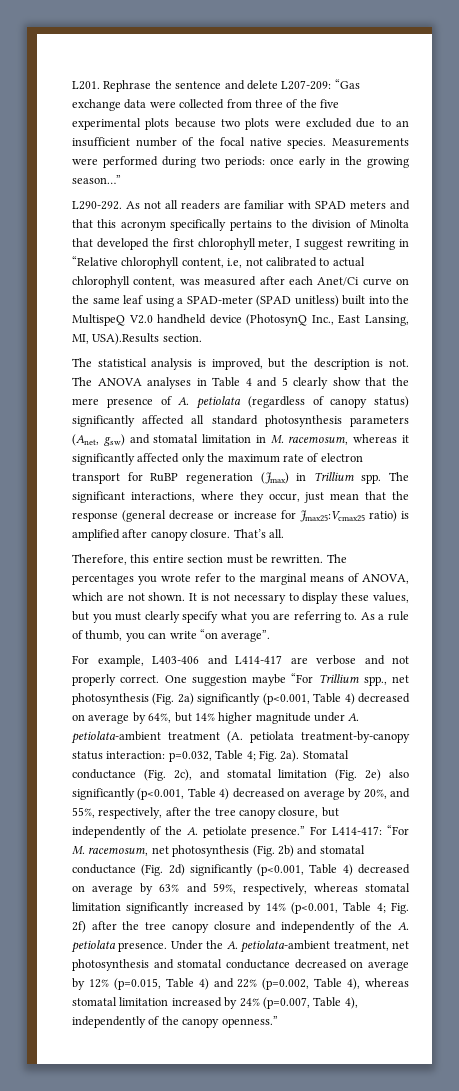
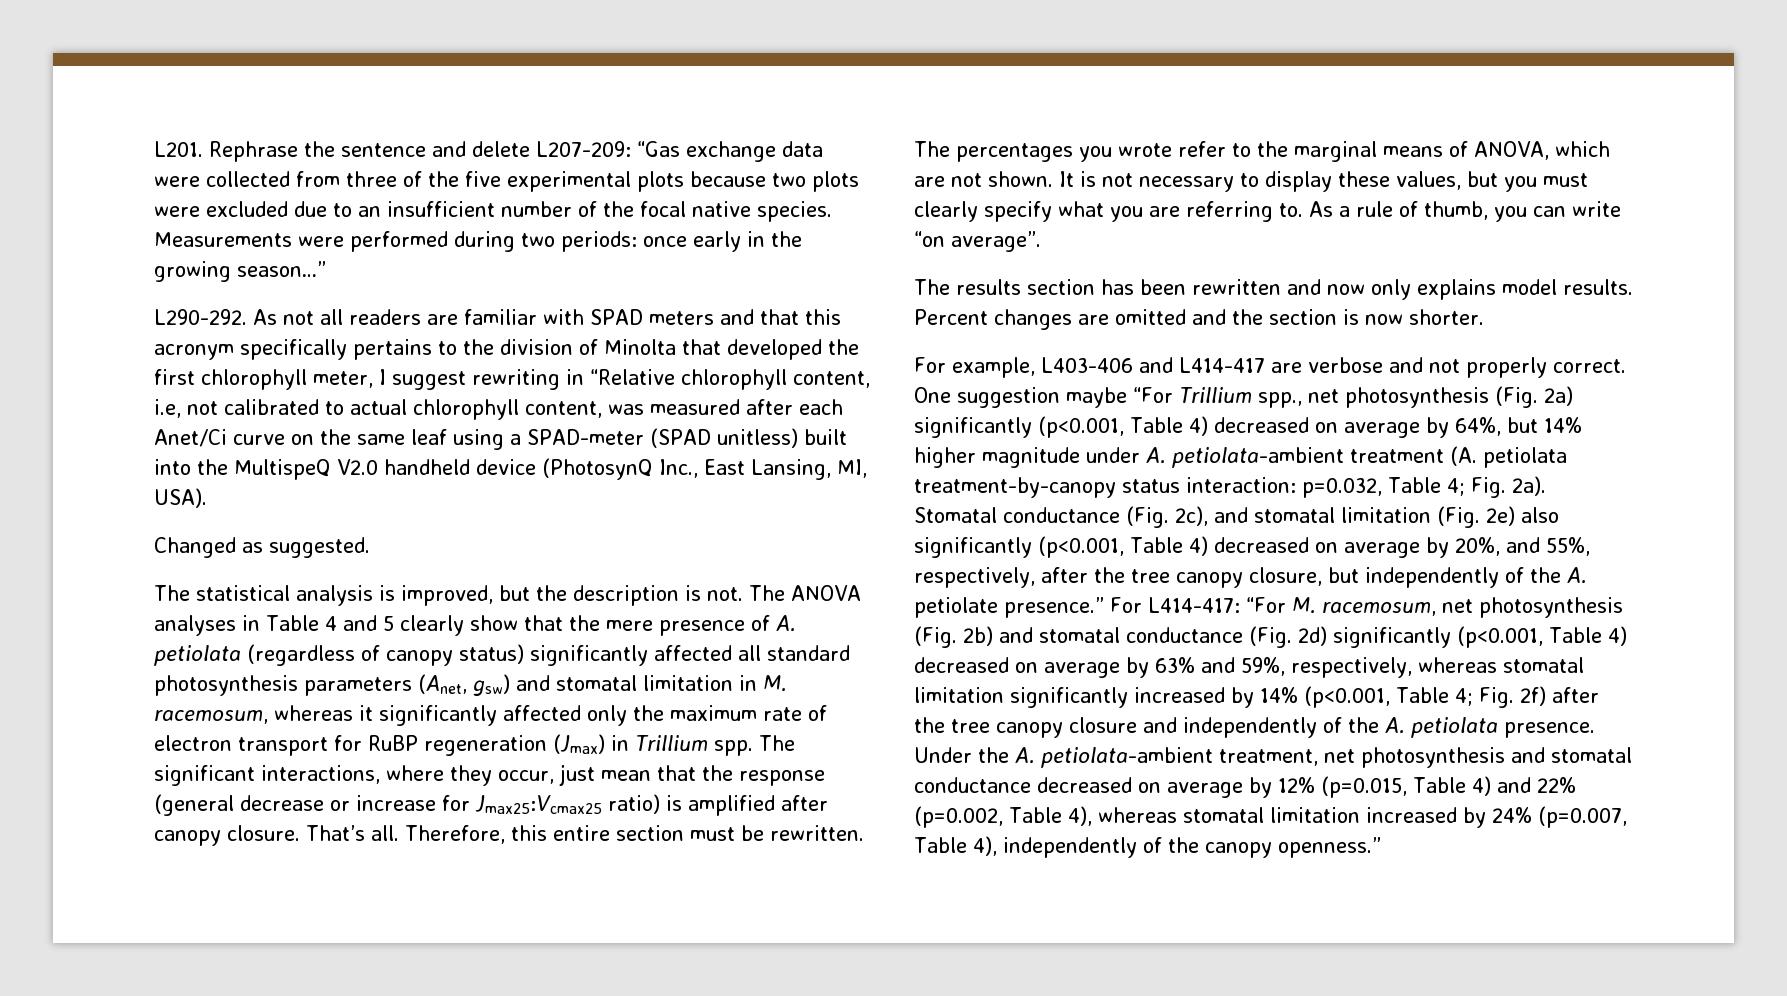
[92,333,202,345] USA).Results section. -> [154,488,207,508] [154,537,370,558] USA). // Changed as suggested.
(284, 533) // -> (399, 833) none
(271, 636) none -> [914,279,1633,300] [914,309,1484,330] // The results section has been rewritten and now only explains model results. Percent changes are omitted and the section is now shorter.

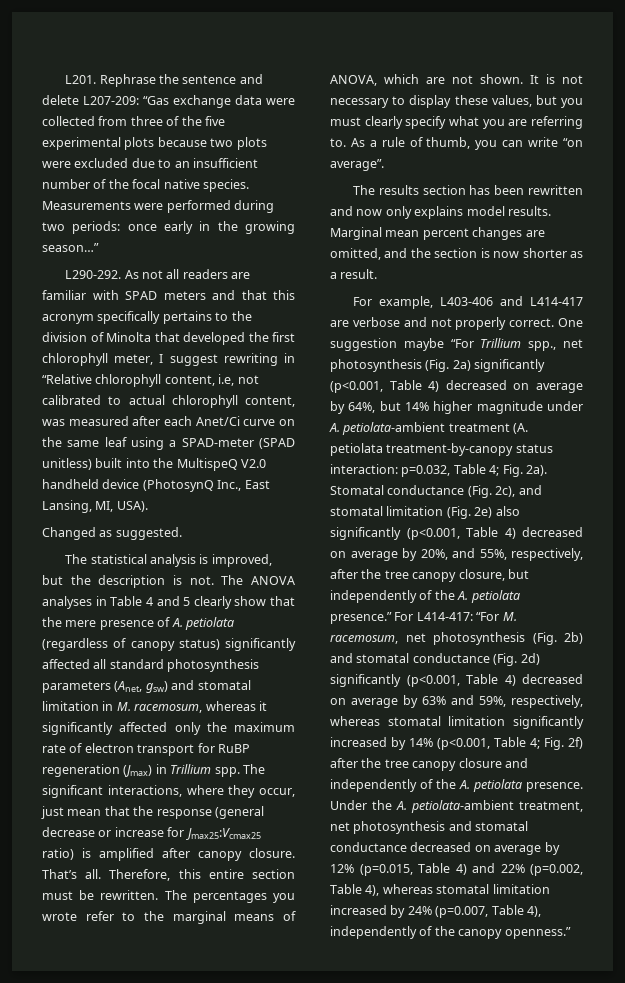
[914,309,988,325] Percent -> [330,227,469,240] Marginal mean percent
[1115,309,1186,325] omitted -> [330,248,381,260] omitted,
[1409,309,1484,325] shorter. -> [522,248,583,258] [330,269,378,279] shorter as a result.
[914,597,998,618] petiolate -> [470,590,520,603] petiolata

